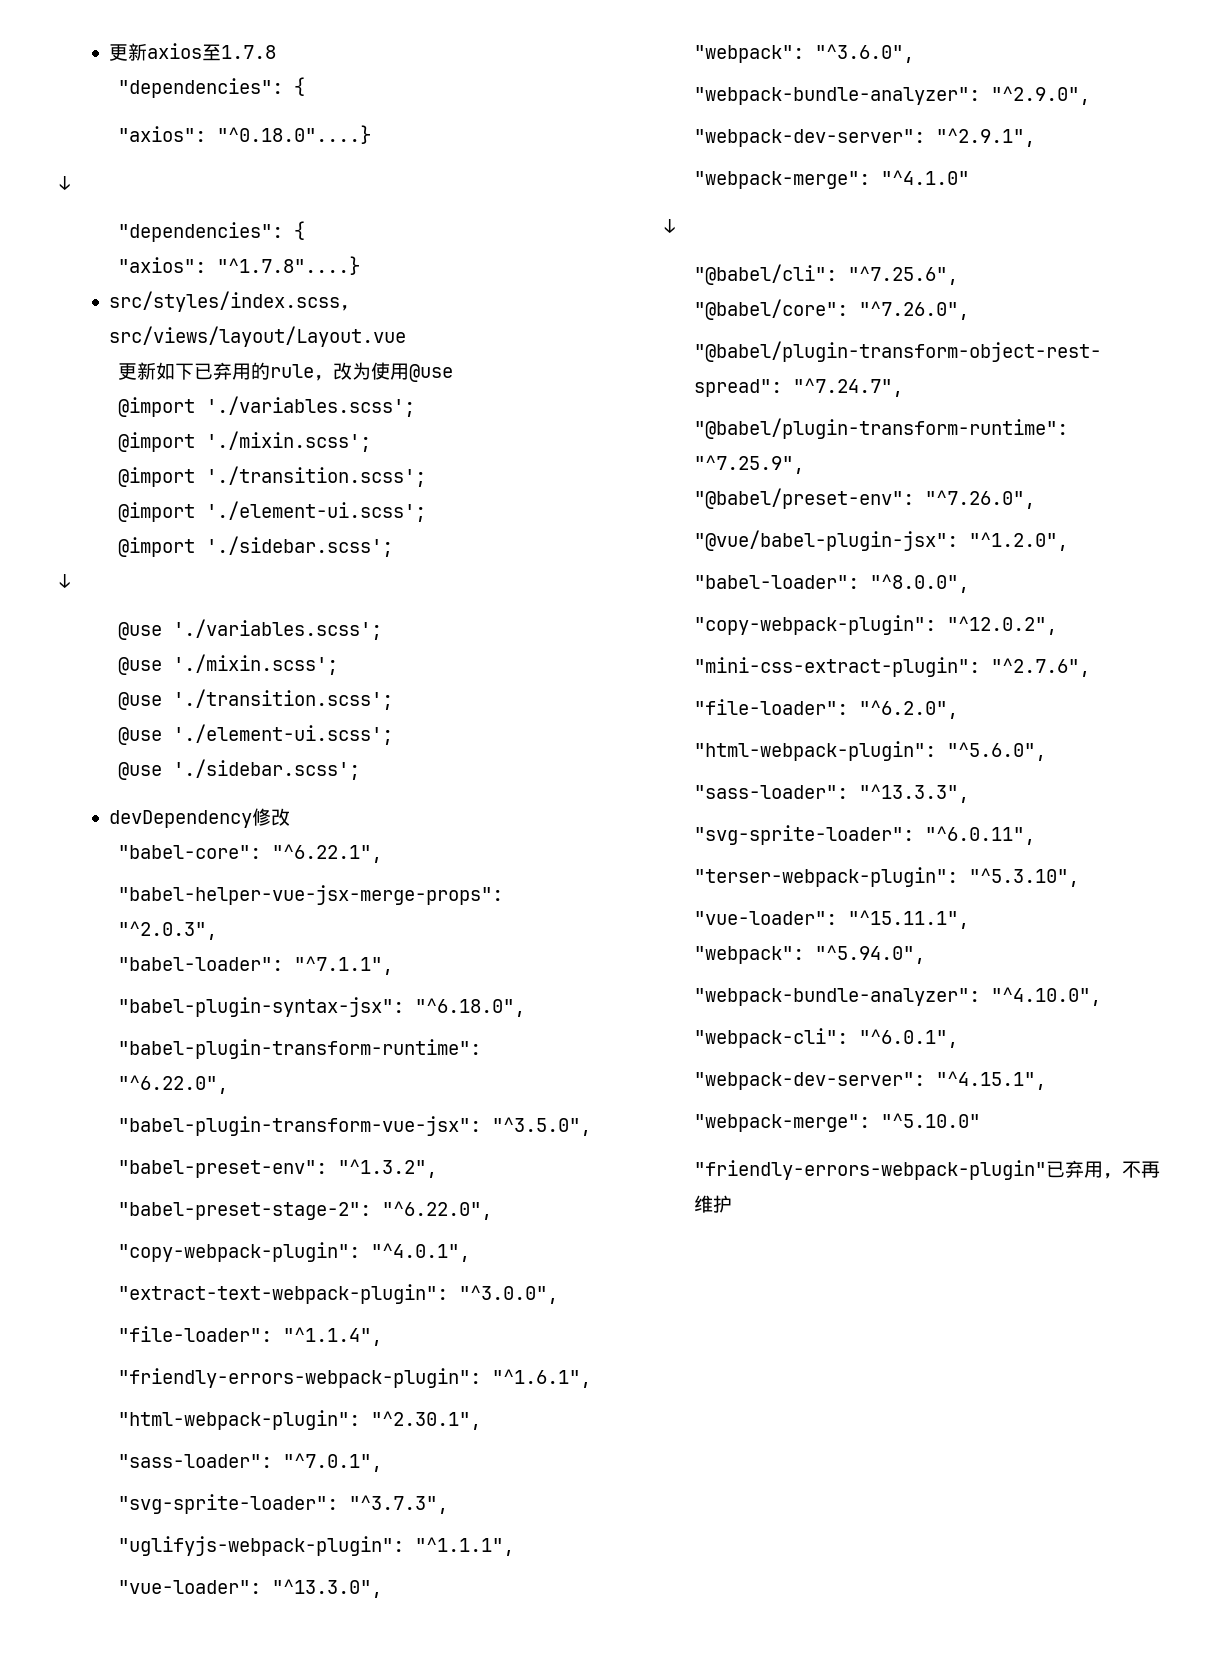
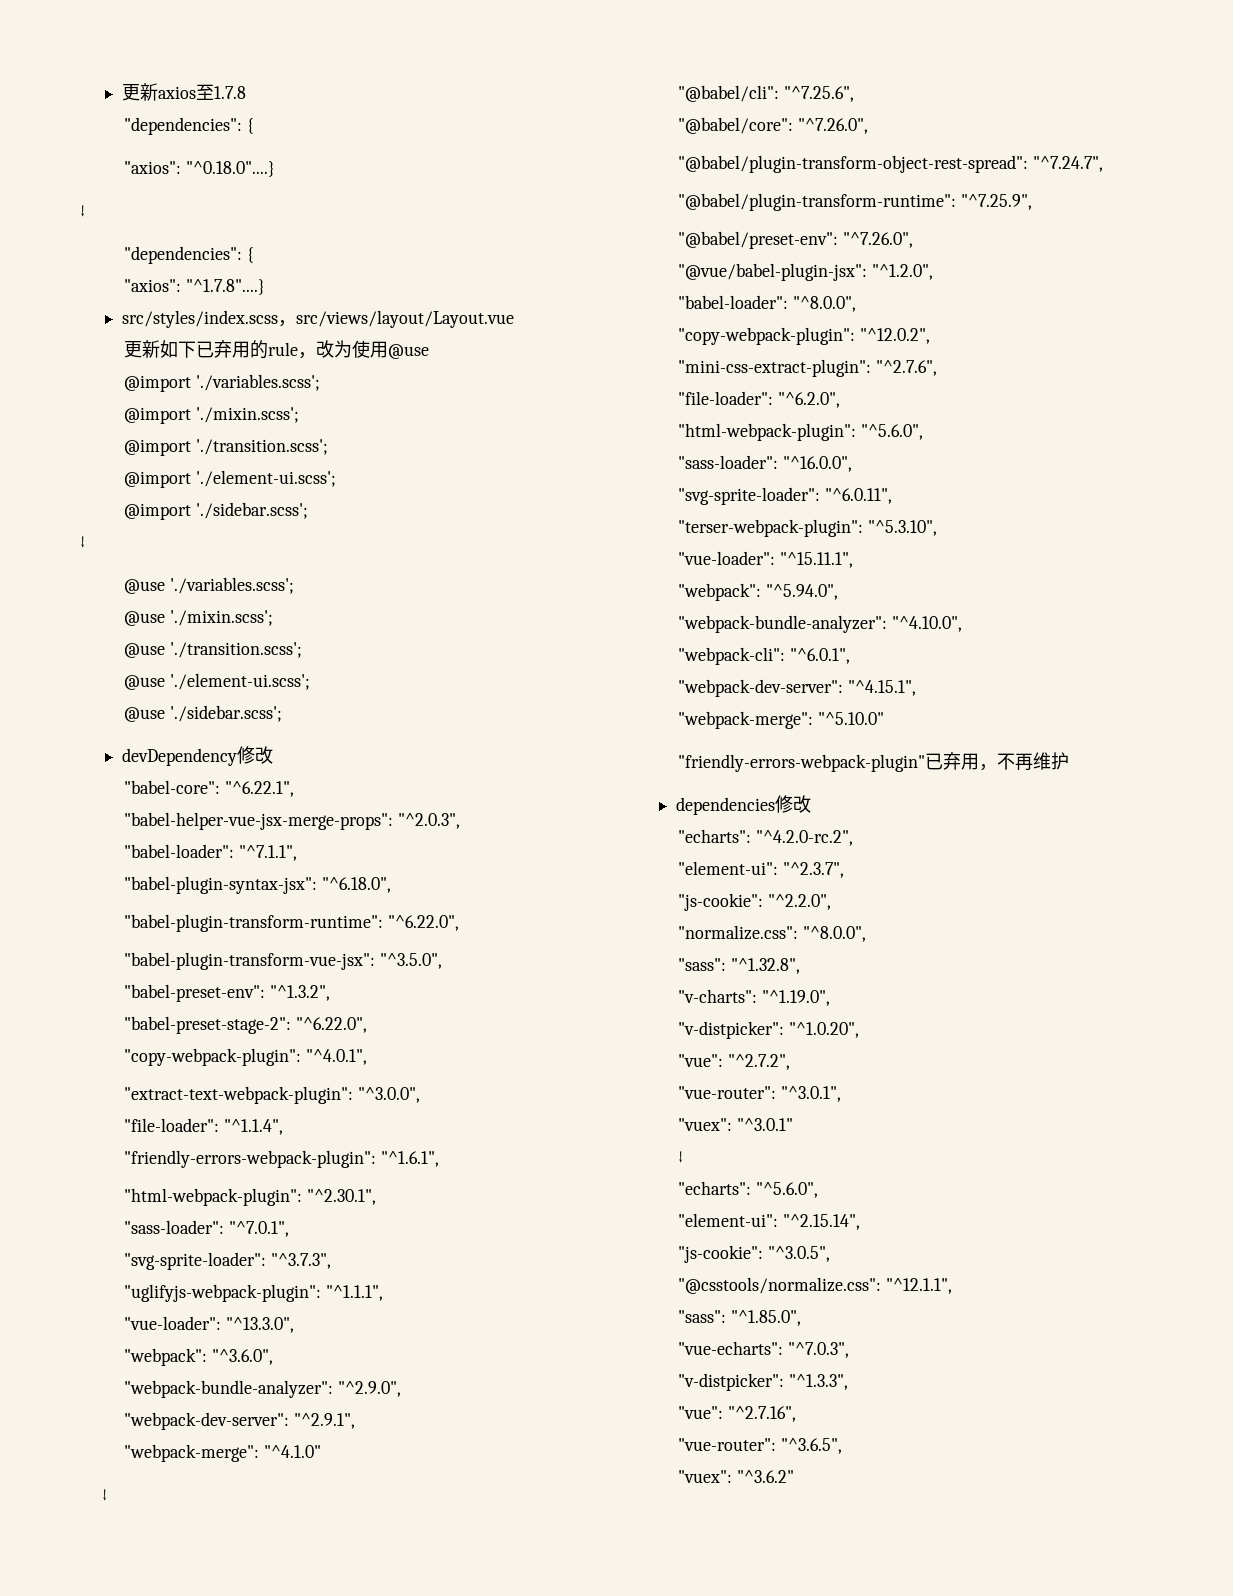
[858,784,969,803] "^13.3.3", -> [782,456,852,472] "^16.0.0",
(732, 1204) none -> [675,795,811,815] [677,829,853,846] [677,861,844,878] [677,893,831,911] [677,925,866,942] [677,958,800,974] [677,989,830,1006] [677,1021,859,1039] [677,1054,790,1070] [677,1086,841,1102] [677,1118,793,1131] [677,1151,683,1163] [677,1181,818,1198] [677,1213,860,1230] [677,1245,830,1263] [677,1277,952,1294] [677,1310,801,1326] [677,1341,849,1358] [677,1373,848,1391] [677,1406,796,1422] [677,1438,842,1454] [677,1470,794,1483] // dependencies修改 // "echarts": "^4.2.0-rc.2", // "element-ui": "^2.3.7", // "js-cookie": "^2.2.0", // "normalize.css": "^8.0.0", // "sass": "^1.32.8", // "v-charts": "^1.19.0", // "v-distpicker": "^1.0.20", // "vue": "^2.7.2", // "vue-router": "^3.0.1", // "vuex": "^3.0.1" // ↓ // "echarts": "^5.6.0", // "element-ui": "^2.15.14", // "js-cookie": "^3.0.5", // "@csstools/normalize.css": "^12.1.1", // "sass": "^1.85.0", // "vue-echarts": "^7.0.3", // "v-distpicker": "^1.3.3", // "vue": "^2.7.16", // "vue-router": "^3.6.5", // "vuex": "^3.6.2"

